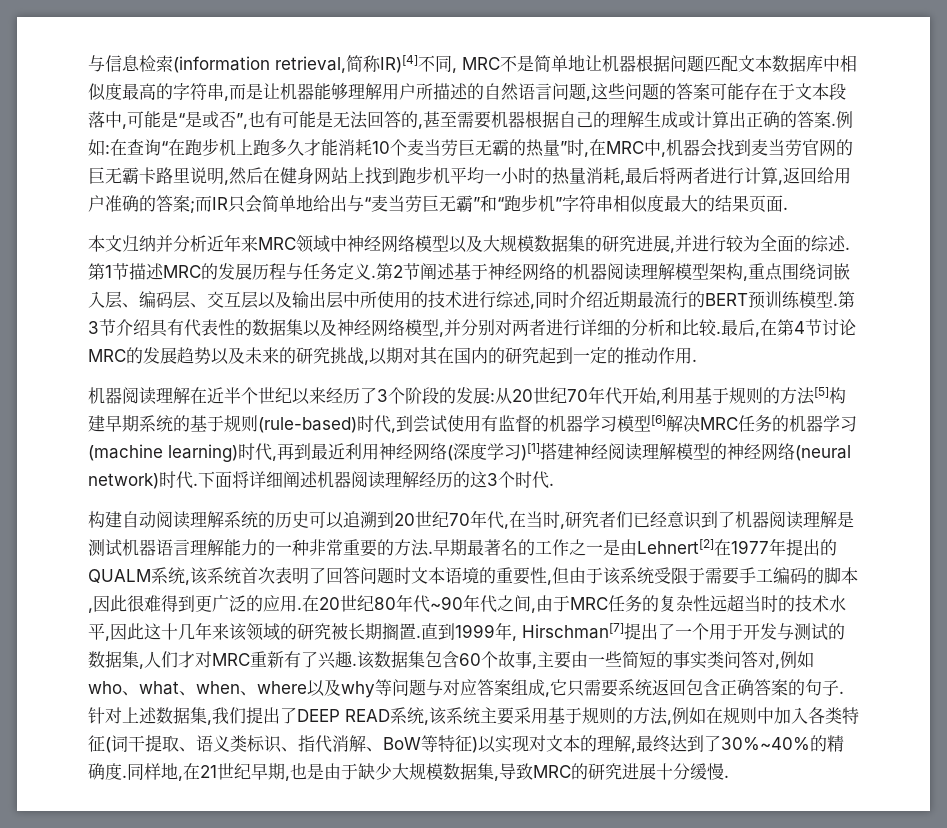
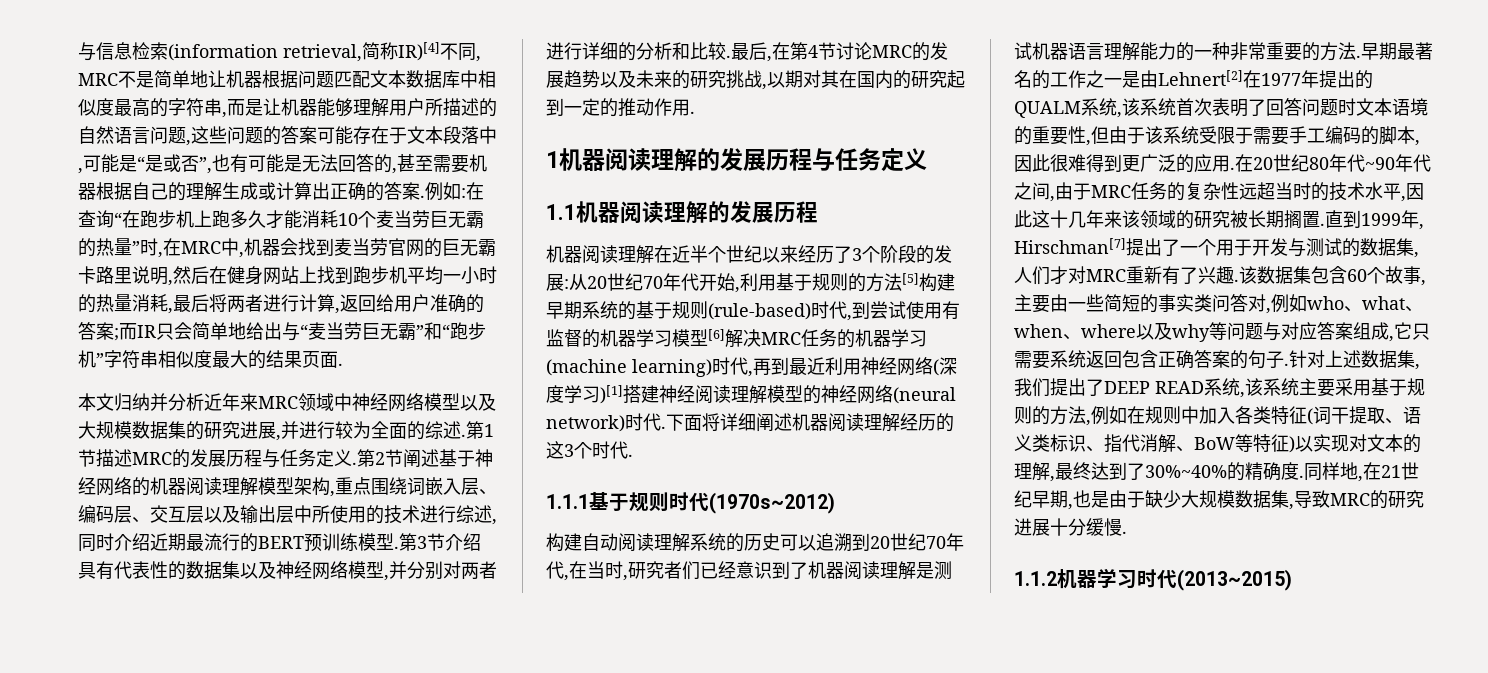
(697, 360) none -> [546,148,927,172] [546,201,818,224] // 1机器阅读理解的发展历程与任务定义 // 1.1机器阅读理解的发展历程
(554, 484) none -> [546,491,835,514] // 1.1.1基于规则时代(1970s~2012)
(729, 776) none -> [1014,568,1292,591] // 1.1.2机器学习时代(2013~2015)

